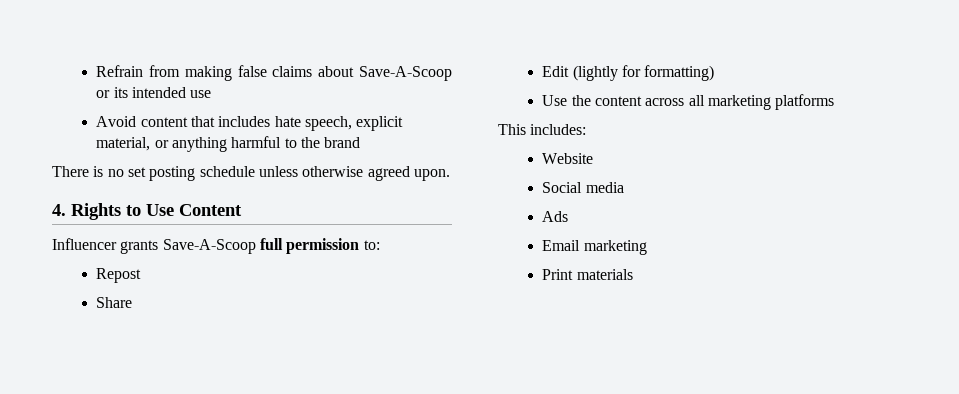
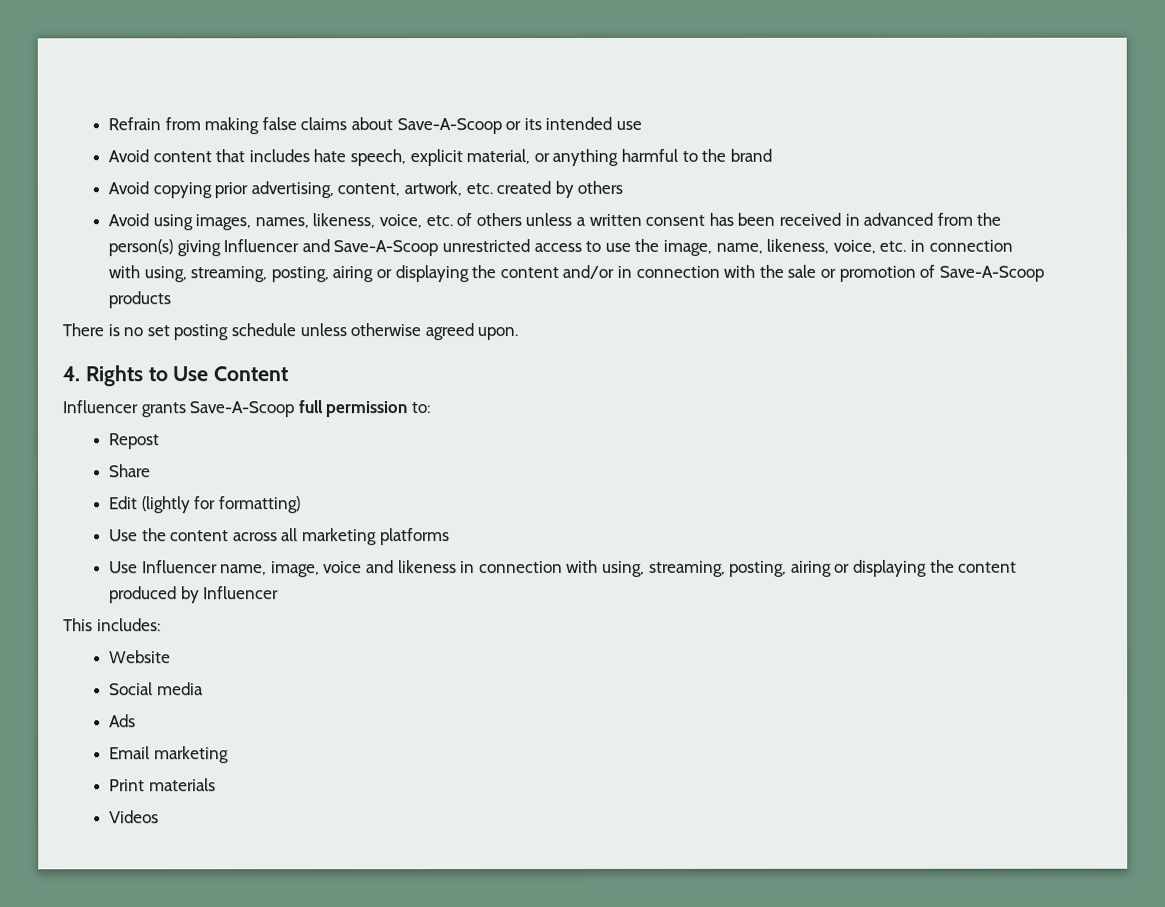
(361, 142) none -> [108,180,624,199] [108,212,1002,231] [108,238,1013,257] [108,264,1044,283] [108,291,172,309] // Avoid copying prior advertising, content, artwork, etc. created by others // Avoid using images, names, likeness, voice, etc. of others unless a written consent has been received in advanced from the person(s) giving Influencer and Save-A-Scoop unrestricted access to use the image, name, likeness, voice, etc. in connection with using, streaming, posting, airing or displaying the content and/or in connection with the sale or promotion of Save-A-Scoop products
(835, 102) none -> [109,559,1018,578] [109,586,280,604] // Use Influencer name, image, voice and likeness in connection with using, streaming, posting, airing or displaying the content produced by Influencer
(633, 274) none -> [109,810,160,824] // Videos

